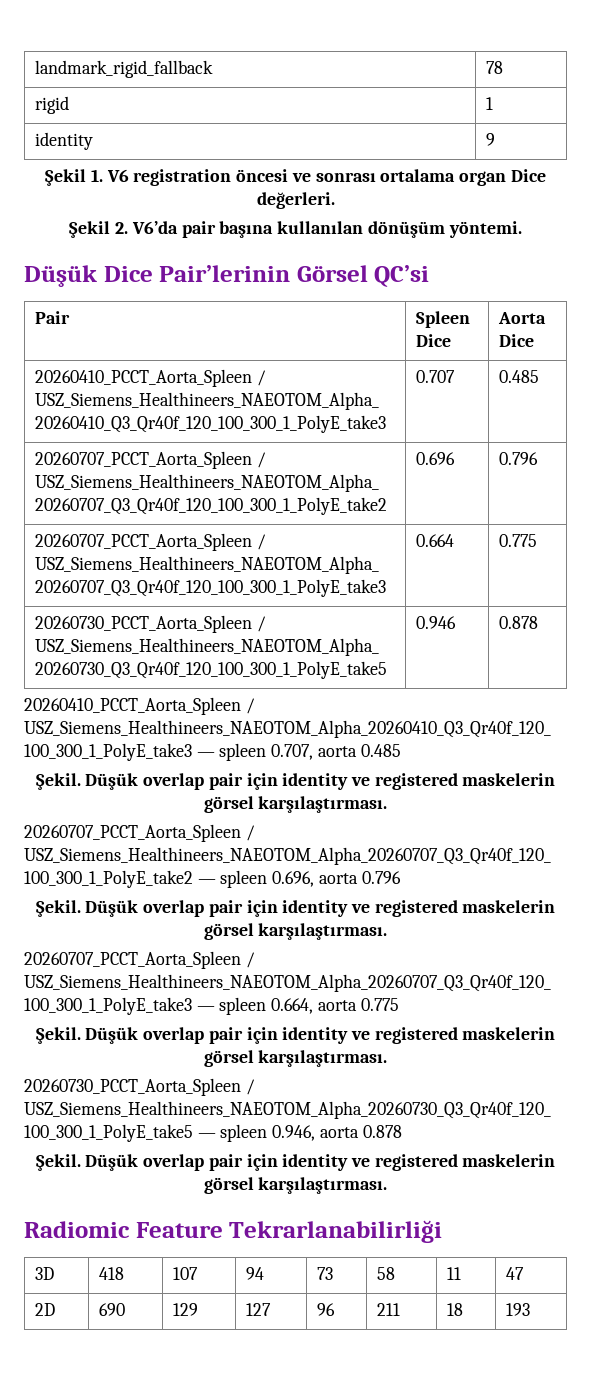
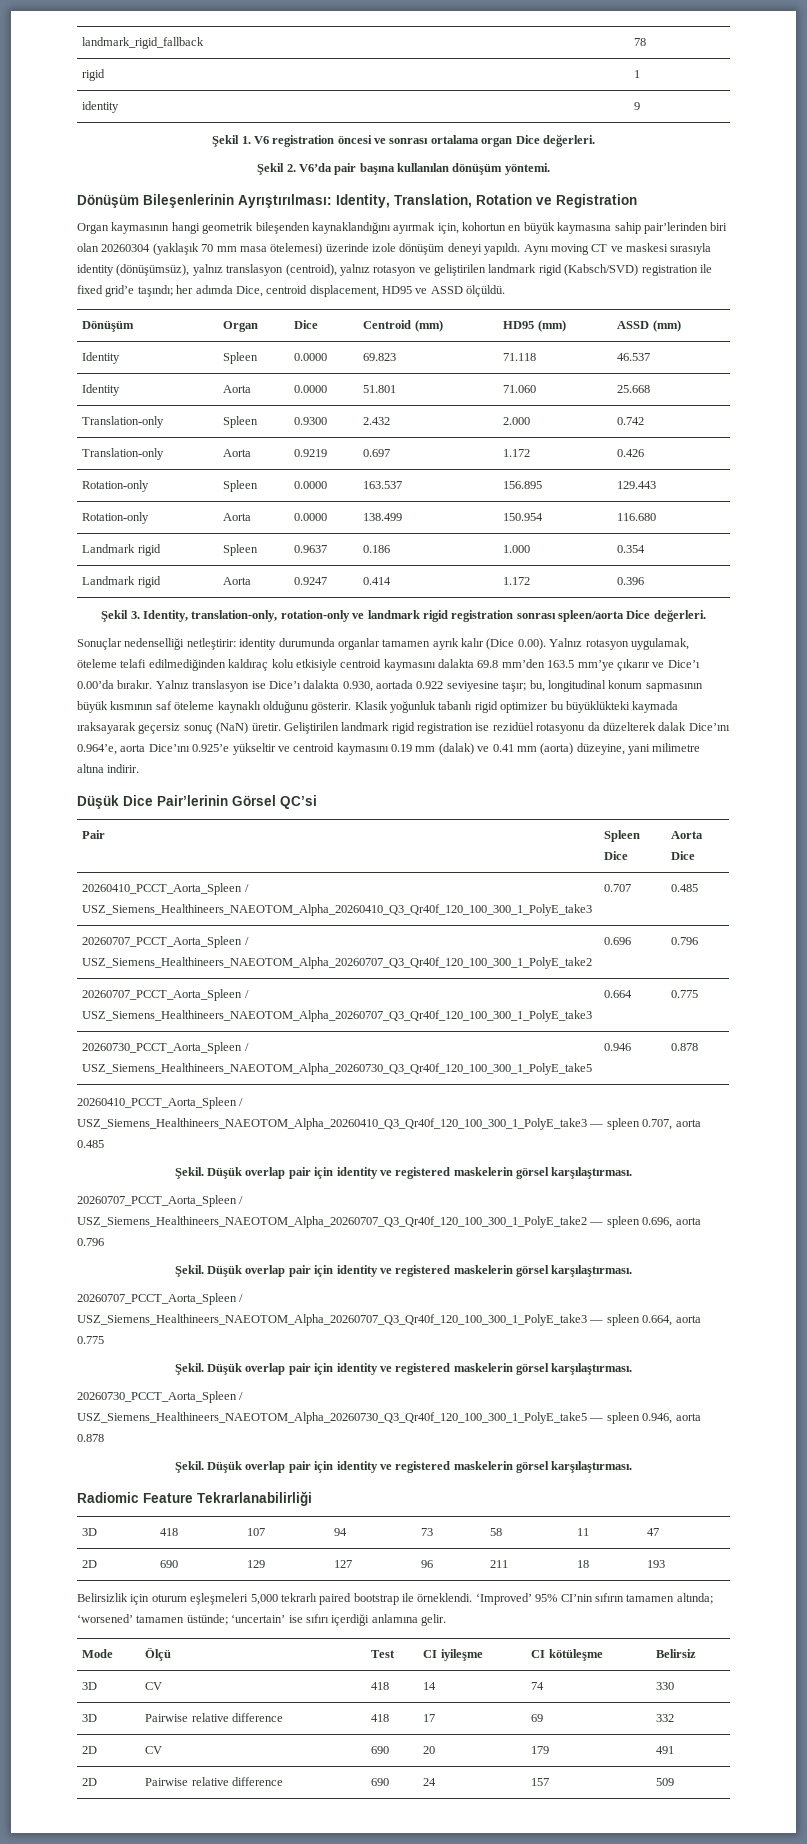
(522, 229) none -> [77,194,637,208] [77,222,728,234] [77,243,712,255] [77,264,712,276] [77,285,506,297] [82,321,135,332] [223,321,259,332] [294,320,319,329] [363,320,443,332] [503,320,566,332] [617,320,681,332] [82,352,121,364] [223,352,259,364] [294,353,328,361] [363,353,397,361] [503,353,537,361] [617,353,651,361] [82,384,121,396] [223,385,252,393] [294,385,328,393] [363,385,397,393] [503,385,537,393] [617,385,651,393] [82,416,165,428] [223,416,259,428] [294,417,328,425] [363,417,391,425] [503,417,531,425] [617,417,645,425] [82,448,165,460] [223,449,252,457] [294,449,328,457] [363,449,391,457] [503,449,531,457] [617,449,645,457] [82,480,150,492] [223,480,259,492] [294,481,328,489] [363,481,403,489] [503,481,543,489] [617,481,657,489] [82,512,150,524] [223,513,252,521] [294,513,328,521] [363,513,403,521] [503,513,544,521] [617,513,657,521] [82,544,161,556] [223,544,259,556] [294,545,328,553] [363,545,391,553] [503,545,531,553] [617,545,646,553] [82,576,161,588] [223,577,252,585] [294,577,328,585] [363,577,392,585] [503,577,531,585] [617,577,645,585] [101,609,706,622] [77,638,689,650] [77,659,700,671] [77,680,703,692] [77,701,679,713] [77,722,730,734] [77,743,701,755] [77,764,140,773] // Dönüşüm Bileşenlerinin Ayrıştırılması: Identity, Translation, Rotation ve Registration // Organ kaymasının hangi geometrik bileşenden kaynaklandığını ayırmak için, kohortun en büyük kaymasına sahip pair’lerinden biri olan 20260304 (yaklaşık 70 mm masa ötelemesi) üzerinde izole dönüşüm deneyi yapıldı. Aynı moving CT ve maskesi sırasıyla identity (dönüşümsüz), yalnız translasyon (centroid), yalnız rotasyon ve geliştirilen landmark rigid (Kabsch/SVD) registration ile fixed grid’e taşındı; her adımda Dice, centroid displacement, HD95 ve ASSD ölçüldü. // Dönüşüm | Organ | Dice | Centroid (mm) | HD95 (mm) | ASSD (mm) // Identity | Spleen | 0.0000 | 69.823 | 71.118 | 46.537 // Identity | Aorta | 0.0000 | 51.801 | 71.060 | 25.668 // Translation-only | Spleen | 0.9300 | 2.432 | 2.000 | 0.742 // Translation-only | Aorta | 0.9219 | 0.697 | 1.172 | 0.426 // Rotation-only | Spleen | 0.0000 | 163.537 | 156.895 | 129.443 // Rotation-only | Aorta | 0.0000 | 138.499 | 150.954 | 116.680 // Landmark rigid | Spleen | 0.9637 | 0.186 | 1.000 | 0.354 // Landmark rigid | Aorta | 0.9247 | 0.414 | 1.172 | 0.396 // Şekil 3. Identity, translation-only, rotation-only ve landmark rigid registration sonrası spleen/aorta Dice değerleri. // Sonuçlar nedenselliği netleştirir: identity durumunda organlar tamamen ayrık kalır (Dice 0.00). Yalnız rotasyon uygulamak, öteleme telafi edilmediğinden kaldıraç kolu etkisiyle centroid kaymasını dalakta 69.8 mm’den 163.5 mm’ye çıkarır ve Dice’ı 0.00’da bırakır. Yalnız translasyon ise Dice’ı dalakta 0.930, aortada 0.922 seviyesine taşır; bu, longitudinal konum sapmasının büyük kısmının saf öteleme kaynaklı olduğunu gösterir. Klasik yoğunluk tabanlı rigid optimizer bu büyüklükteki kaymada ıraksayarak geçersiz sonuç (NaN) üretir. Geliştirilen landmark rigid registration ise rezidüel rotasyonu da düzelterek dalak Dice’ını 0.964’e, aorta Dice’ını 0.925’e yükseltir ve centroid kaymasını 0.19 mm (dalak) ve 0.41 mm (aorta) düzeyine, yani milimetre altına indirir.
(530, 1309) none -> [77,1593,713,1605] [77,1614,446,1626] [82,1649,114,1658] [145,1648,172,1661] [371,1650,396,1658] [423,1649,483,1661] [531,1649,603,1661] [656,1649,697,1658] [82,1682,98,1690] [145,1682,163,1690] [371,1682,390,1690] [423,1682,437,1690] [531,1682,545,1690] [656,1682,675,1690] [82,1714,98,1722] [145,1713,284,1722] [371,1714,390,1722] [423,1714,436,1722] [531,1714,544,1722] [656,1714,675,1722] [82,1746,98,1754] [145,1746,163,1754] [371,1746,390,1754] [423,1746,436,1754] [531,1746,550,1754] [656,1746,675,1754] [82,1778,98,1786] [145,1777,284,1786] [371,1778,390,1786] [423,1778,437,1786] [531,1778,550,1786] [656,1778,675,1786] // Belirsizlik için oturum eşleşmeleri 5,000 tekrarlı paired bootstrap ile örneklendi. ‘Improved’ 95% CI’nin sıfırın tamamen altında; ‘worsened’ tamamen üstünde; ‘uncertain’ ise sıfırı içerdiği anlamına gelir. // Mode | Ölçü | Test | CI iyileşme | CI kötüleşme | Belirsiz // 3D | CV | 418 | 14 | 74 | 330 // 3D | Pairwise relative difference | 418 | 17 | 69 | 332 // 2D | CV | 690 | 20 | 179 | 491 // 2D | Pairwise relative difference | 690 | 24 | 157 | 509

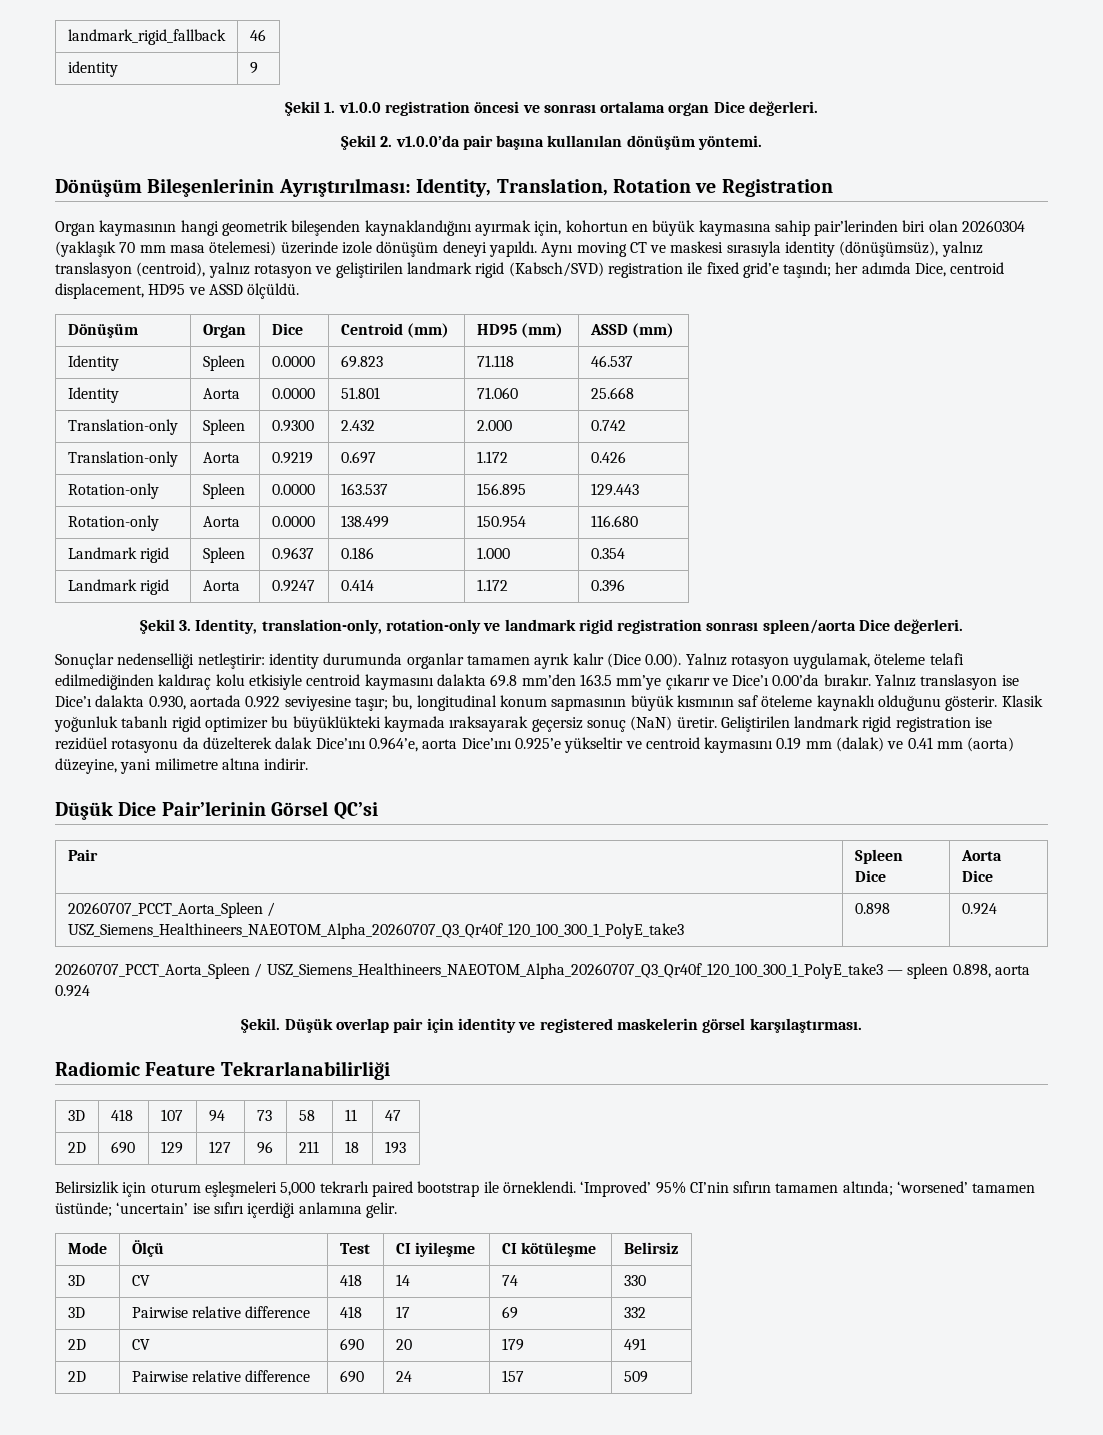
[634,38,647,46] [82,69,106,81] [634,70,641,78] 78 // rigid | 1 -> [249,29,266,41] 46
[253,136,269,144] V6 -> [338,102,381,113] v1.0.0
[298,163,332,172] V6’da -> [395,135,460,147] v1.0.0’da
[82,883,249,895] [82,904,593,916] [604,884,632,892] [671,884,699,892] [82,936,249,948] [82,957,593,969] [604,937,632,945] [671,937,699,945] [82,989,249,1001] [82,1010,593,1022] [604,990,633,998] [671,990,699,998] [82,1042,249,1054] [82,1063,593,1075] [604,1043,632,1051] [671,1043,699,1051] [77,1097,244,1109] [77,1118,701,1130] [77,1140,104,1148] [174,1167,633,1179] [77,1195,244,1207] [77,1216,701,1228] [77,1238,104,1246] [174,1265,633,1277] 20260410_PCCT_Aorta_Spleen / USZ_Siemens_Healthineers_NAEOTOM_Alpha_20260410_Q3_Qr40f_120_100_300_1_PolyE_take3 | 0.707 | 0.485 // 20260707_PCCT_Aorta_Spleen / USZ_Siemens_Healthineers_NAEOTOM_Alpha_20260707_Q3_Qr40f_120_100_300_1_PolyE_take2 | 0.696 | 0.796 // 20260707_PCCT_Aorta_Spleen / USZ_Siemens_Healthineers_NAEOTOM_Alpha_20260707_Q3_Qr40f_120_100_300_1_PolyE_take3 | 0.664 | 0.775 // 20260730_PCCT_Aorta_Spleen / USZ_Siemens_Healthineers_NAEOTOM_Alpha_20260730_Q3_Qr40f_120_100_300_1_PolyE_take5 | 0.946 | 0.878 // 20260410_PCCT_Aorta_Spleen / USZ_Siemens_Healthineers_NAEOTOM_Alpha_20260410_Q3_Qr40f_120_100_300_1_PolyE_take3 — spleen 0.707, aorta 0.485 // Şekil. Düşük overlap pair için identity ve registered maskelerin görsel karşılaştırması. // 20260707_PCCT_Aorta_Spleen / USZ_Siemens_Healthineers_NAEOTOM_Alpha_20260707_Q3_Qr40f_120_100_300_1_PolyE_take2 — spleen 0.696, aorta 0.796 // Şekil. Düşük overlap pair için identity ve registered maskelerin görsel karşılaştırması. -> [67,902,275,918] [67,923,684,939] [854,903,890,915] [961,903,997,915] 20260707_PCCT_Aorta_Spleen / USZ_Siemens_Healthineers_NAEOTOM_Alpha_20260707_Q3_Qr40f_120_100_300_1_PolyE_take3 | 0.898 | 0.924
[642,1315,701,1326] [77,1336,104,1344] [174,1363,633,1375] [77,1391,244,1403] [77,1412,701,1424] [77,1434,104,1442] 0.664, aorta 0.775 // Şekil. Düşük overlap pair için identity ve registered maskelerin görsel karşılaştırması. // 20260730_PCCT_Aorta_Spleen / USZ_Siemens_Healthineers_NAEOTOM_Alpha_20260730_Q3_Qr40f_120_100_300_1_PolyE_take5 — spleen 0.946, aorta 0.878 -> [952,964,1030,978] [55,985,90,997] 0.898, aorta 0.924

